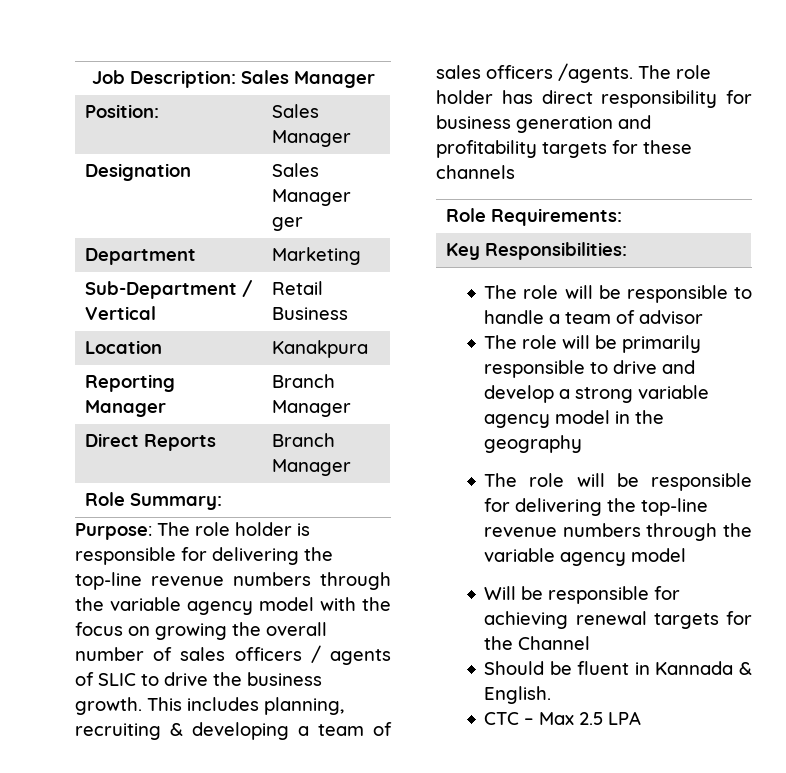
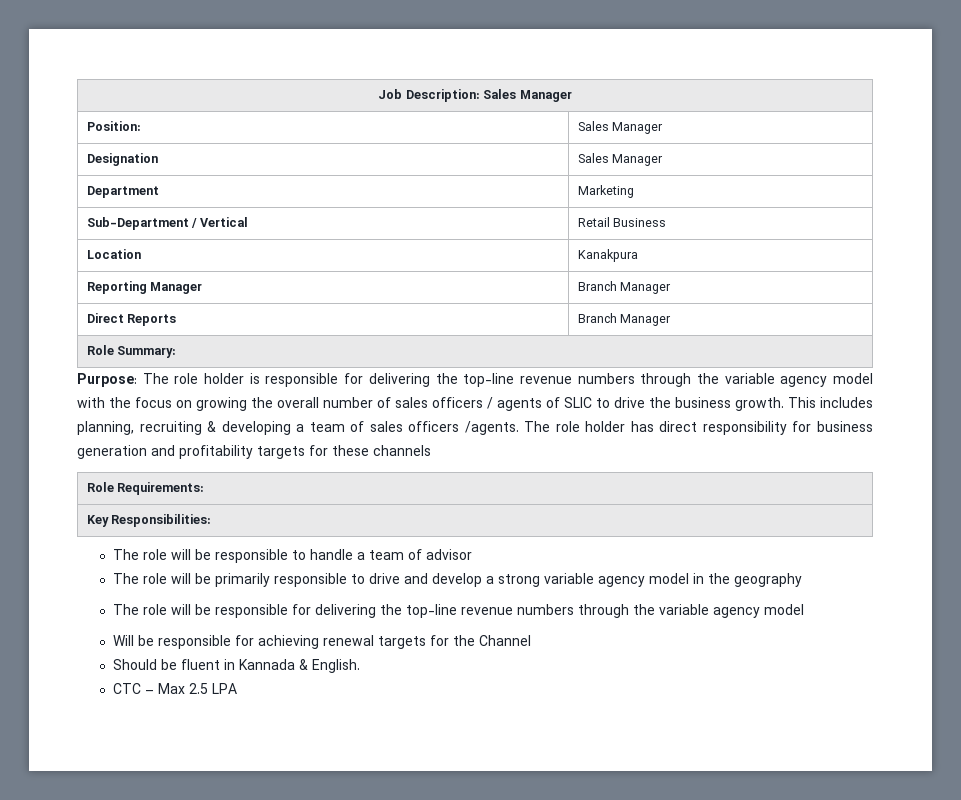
[271,217,303,231] ger -> (663, 160) none

